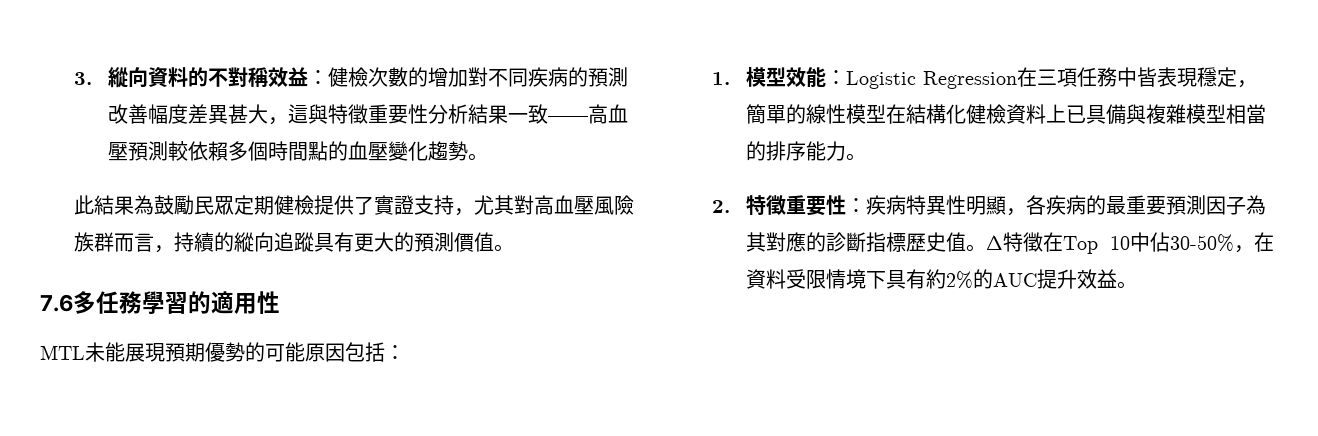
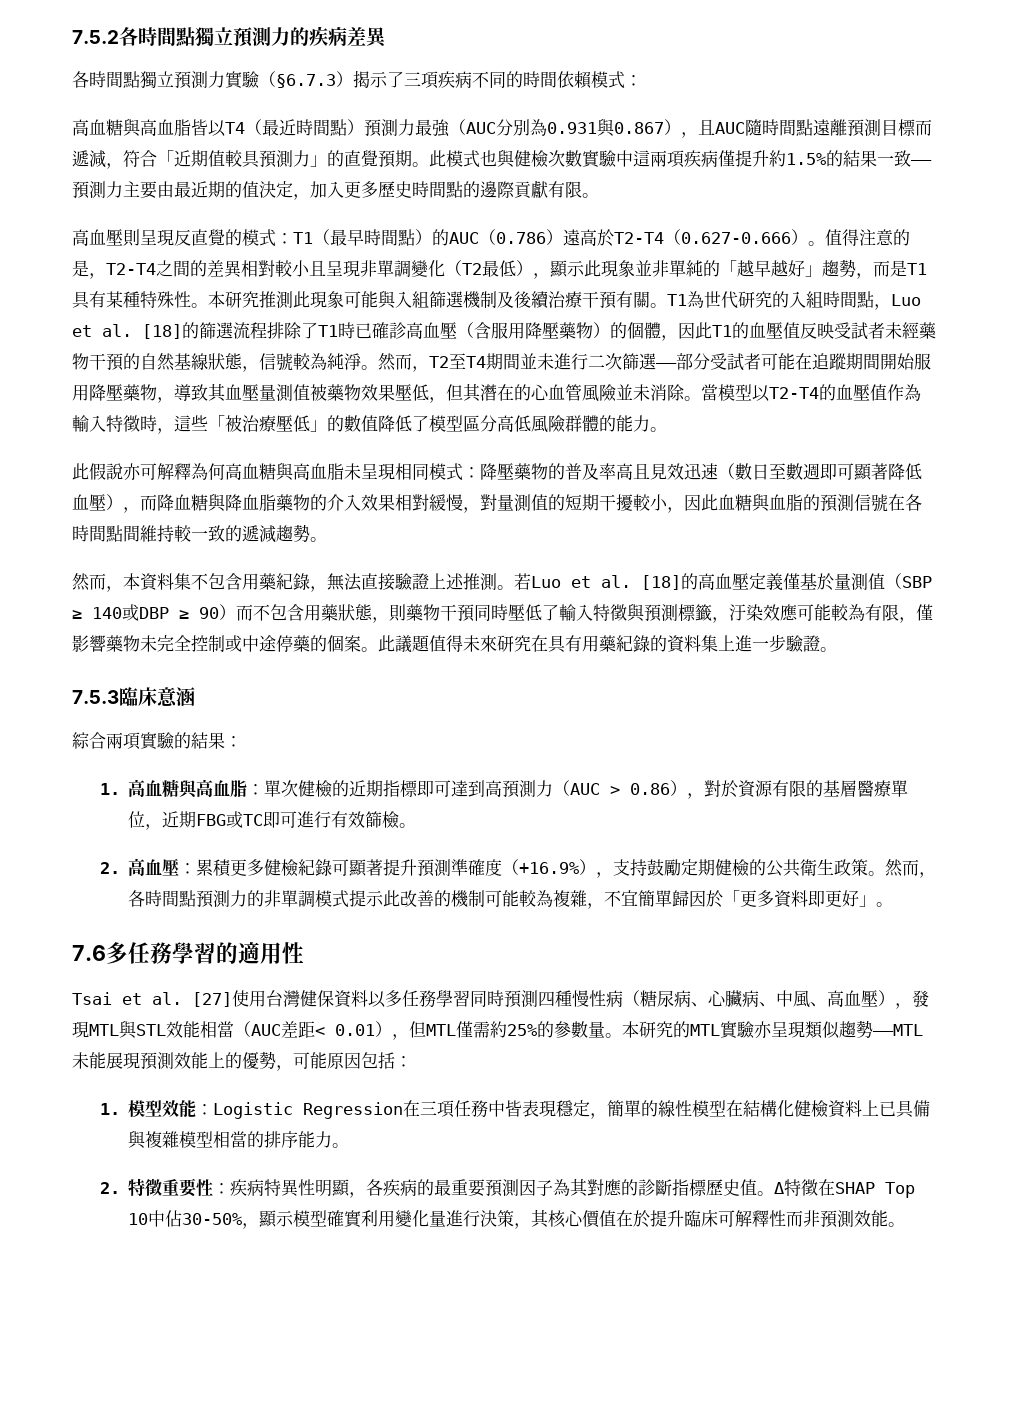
[73,67,628,88] [107,104,628,125] [107,141,488,161] [73,195,634,216] [73,232,494,253] 3.縱向資料的不對稱效益：健檢次數的增加對不同疾病的預測改善幅度差異甚大，這與特徵重要性分析結果一致——高血壓預測較依賴多個時間點的血壓變化趨勢。 // 此結果為鼓勵民眾定期健檢提供了實證支持，尤其對高血壓風險族群而言，持續的縱向追蹤具有更大的預測價值 -> [72,26,388,48] [72,70,642,89] [72,119,932,138] [72,150,932,169] [72,180,599,200] [72,229,910,247] [72,259,927,279] [72,291,921,310] [72,322,936,341] [72,353,931,372] [72,383,921,403] [72,415,667,434] [72,463,922,481] [72,494,922,513] [72,524,327,543] [72,573,932,592] [72,604,933,623] [72,634,837,653] [72,687,195,707] [72,732,242,750] [99,779,909,799] [128,811,417,830] [99,858,937,878] [128,890,877,909] 7.5.2各時間點獨立預測力的疾病差異 // 各時間點獨立預測力實驗（§6.7.3）揭示了三項疾病不同的時間依賴模式： // 高血糖與高血脂皆以T4（最近時間點）預測力最強（AUC分別為0.931與0.867），且AUC隨時間點遠離預測目標而遞減，符合「近期值較具預測力」的直覺預期。此模式也與健檢次數實驗中這兩項疾病僅提升約1.5%的結果一致——預測力主要由最近期的值決定，加入更多歷史時間點的邊際貢獻有限。 // 高血壓則呈現反直覺的模式：T1（最早時間點）的AUC（0.786）遠高於T2-T4（0.627-0.666）。值得注意的是，T2-T4之間的差異相對較小且呈現非單調變化（T2最低），顯示此現象並非單純的「越早越好」趨勢，而是T1具有某種特殊性。本研究推測此現象可能與入組篩選機制及後續治療干預有關。T1為世代研究的入組時間點，Luo et al. [18]的篩選流程排除了T1時已確診高血壓（含服用降壓藥物）的個體，因此T1的血壓值反映受試者未經藥物干預的自然基線狀態，信號較為純淨。然而，T2至T4期間並未進行二次篩選——部分受試者可能在追蹤期間開始服用降壓藥物，導致其血壓量測值被藥物效果壓低，但其潛在的心血管風險並未消除。當模型以T2-T4的血壓值作為輸入特徵時，這些「被治療壓低」的數值降低了模型區分高低風險群體的能力。 // 此假說亦可解釋為何高血糖與高血脂未呈現相同模式：降壓藥物的普及率高且見效迅速（數日至數週即可顯著降低血壓），而降血糖與降血脂藥物的介入效果相對緩慢，對量測值的短期干擾較小，因此血糖與血脂的預測信號在各時間點間維持較一致的遞減趨勢。 // 然而，本資料集不包含用藥紀錄，無法直接驗證上述推測。若Luo et al. [18]的高血壓定義僅基於量測值（SBP ≥ 140或DBP ≥ 90）而不包含用藥狀態，則藥物干預同時壓低了輸入特徵與預測標籤，汙染效應可能較為有限，僅影響藥物未完全控制或中途停藥的個案。此議題值得未來研究在具有用藥紀錄的資料集上進一步驗證。 // 7.5.3臨床意涵 // 綜合兩項實驗的結果： // 1.高血糖與高血脂：單次健檢的近期指標即可達到高預測力（AUC > 0.86），對於資源有限的基層醫療單位，近期FBG或TC即可進行有效篩檢。 // 2.高血壓：累積更多健檢紀錄可顯著提升預測準確度（+16.9%），支持鼓勵定期健檢的公共衛生政策。然而，各時間點預測力的非單調模式提示此改善的機制可能較為複雜，不宜簡單歸因於「更多資料即更好」
[40,342,265,362] MTL未能展現預期優勢的 -> [72,990,929,1009] [72,1020,923,1040] [72,1051,293,1071] Tsai et al. [27]使用台灣健保資料以多任務學習同時預測四種慢性病（糖尿病、心臟病、中風、高血壓），發現MTL與STL效能相當（AUC差距< 0.01），但MTL僅需約25%的參數量。本研究的MTL實驗亦呈現類似趨勢——MTL未能展現預測效能上的優勢，
(1063, 242) none -> [835,1182,876,1194] SHAP
[1254,232,1274,252] [745,269,1117,289] 在資料受限情境下具有約2%的AUC提升效益 -> [258,1209,889,1229] 顯示模型確實利用變化量進行決策，其核心價值在於提升臨床可解釋性而非預測效能

